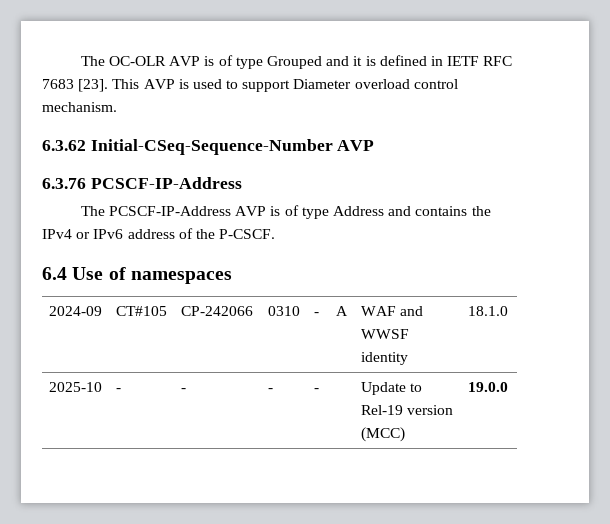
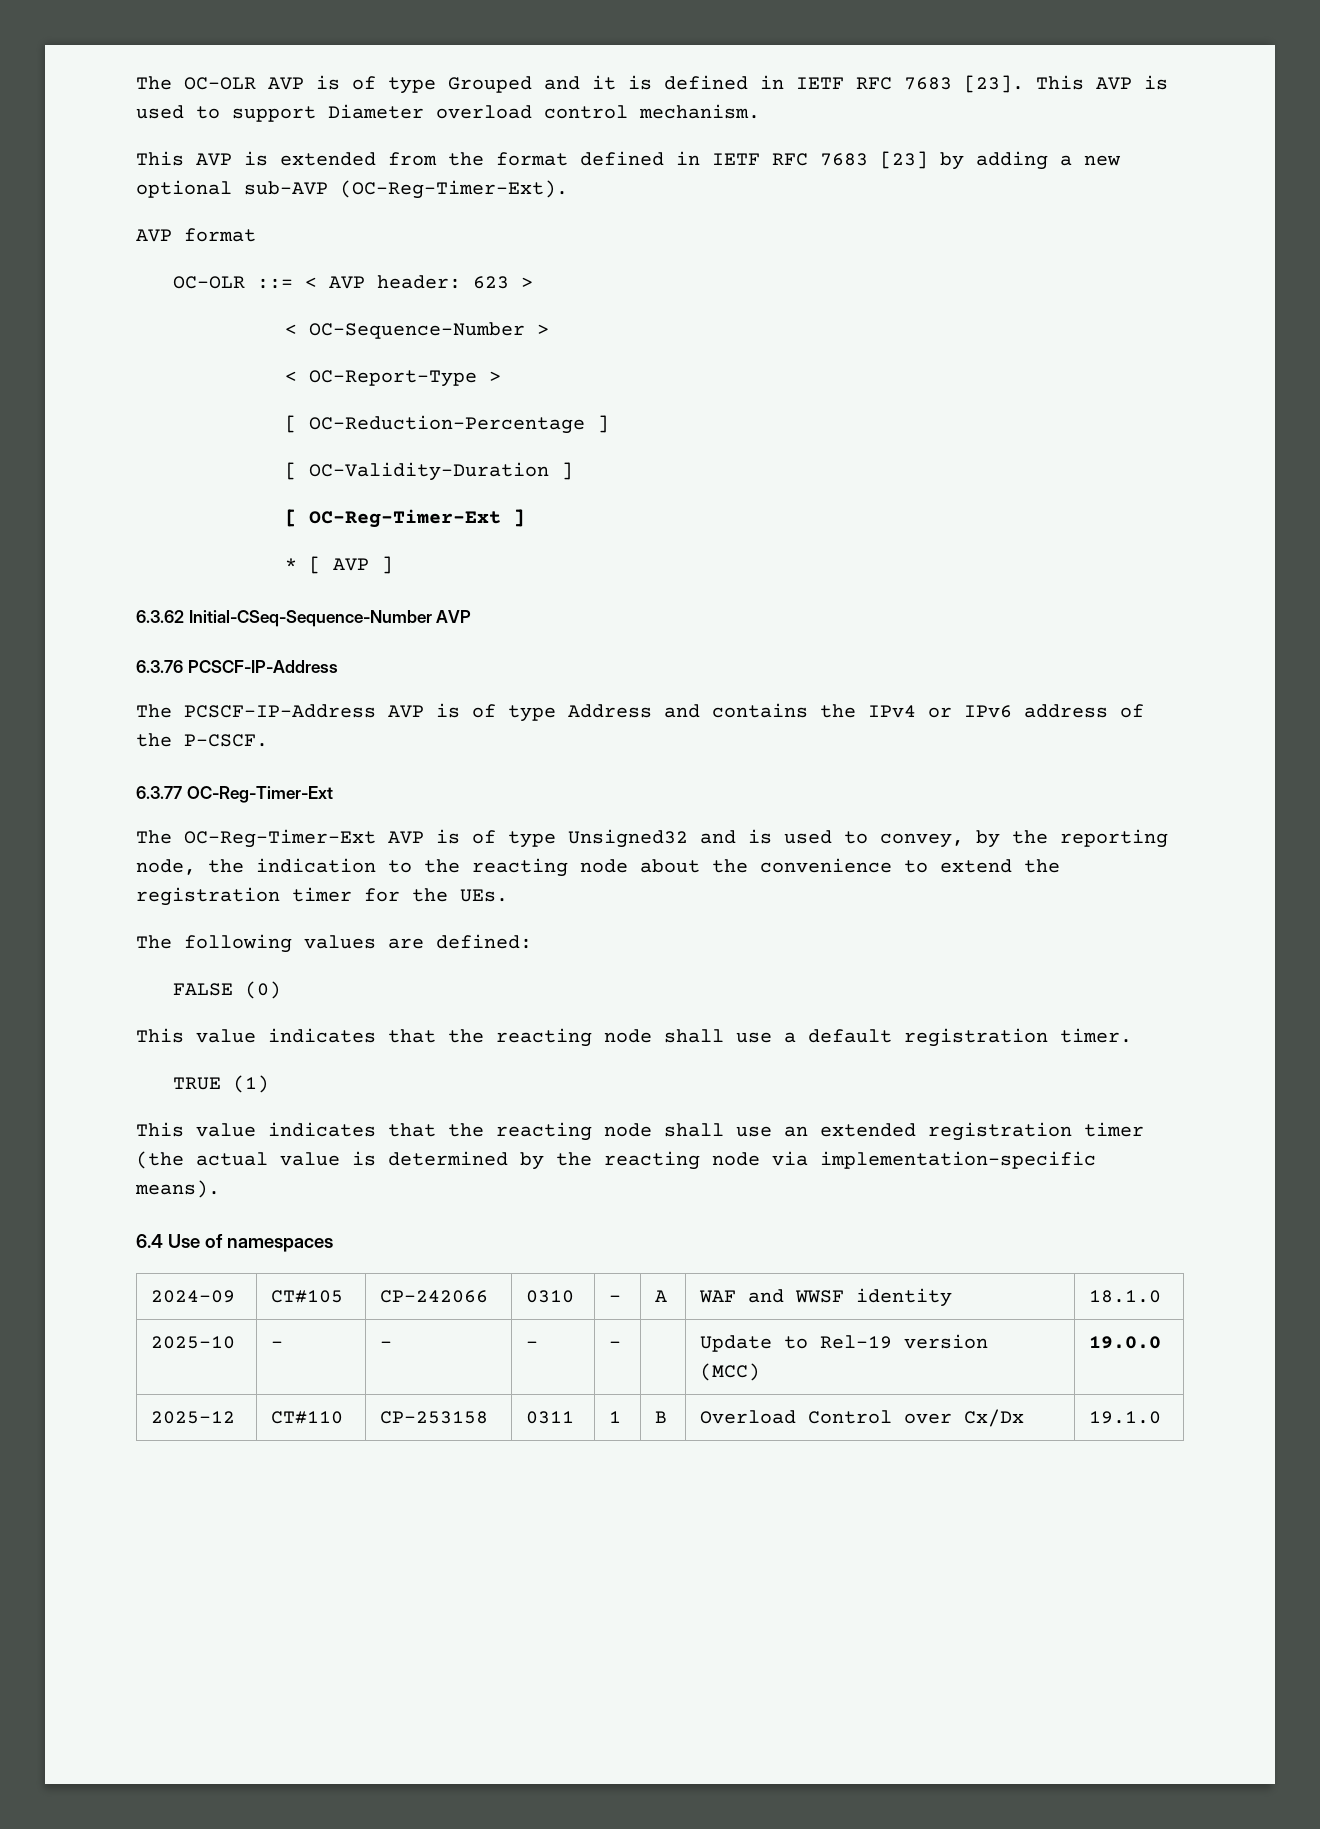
(117, 107) none -> [136,151,1121,170] [136,180,568,199] [136,228,256,242] [173,275,534,289] [284,322,549,339] [284,370,501,387] [284,415,609,434] [284,462,573,481] [284,509,525,528] [284,556,393,574] // This AVP is extended from the format defined in IETF RFC 7683 [23] by adding a new optional sub-AVP (OC-Reg-Timer-Ext). // AVP format // OC-OLR ::= < AVP header: 623 > // < OC-Sequence-Number > // < OC-Report-Type > // [ OC-Reduction-Percentage ] // [ OC-Validity-Duration ] // [ OC-Reg-Timer-Ext ] // * [ AVP ]
(276, 234) none -> [136,786,333,803] [136,829,1168,848] [136,858,1060,877] [136,887,508,906] [136,934,532,953] [173,981,282,999] [136,1028,1132,1047] [173,1075,270,1093] [136,1122,1144,1141] [136,1151,1096,1170] [135,1180,220,1198] // 6.3.77 OC-Reg-Timer-Ext // The OC-Reg-Timer-Ext AVP is of type Unsigned32 and is used to convey, by the reporting node, the indication to the reacting node about the convenience to extend the registration timer for the UEs. // The following values are defined: // FALSE (0) // This value indicates that the reacting node shall use a default registration timer. // TRUE (1) // This value indicates that the reacting node shall use an extended registration timer (the actual value is determined by the reacting node via implementation-specific means).
(508, 387) none -> [151,1411,236,1424] [271,1411,344,1424] [380,1411,489,1424] [526,1411,575,1424] [609,1411,622,1423] [655,1411,668,1423] [700,1409,1025,1427] [1089,1411,1162,1424] // 2025-12 | CT#110 | CP-253158 | 0311 | 1 | B | Overload Control over Cx/Dx | 19.1.0

